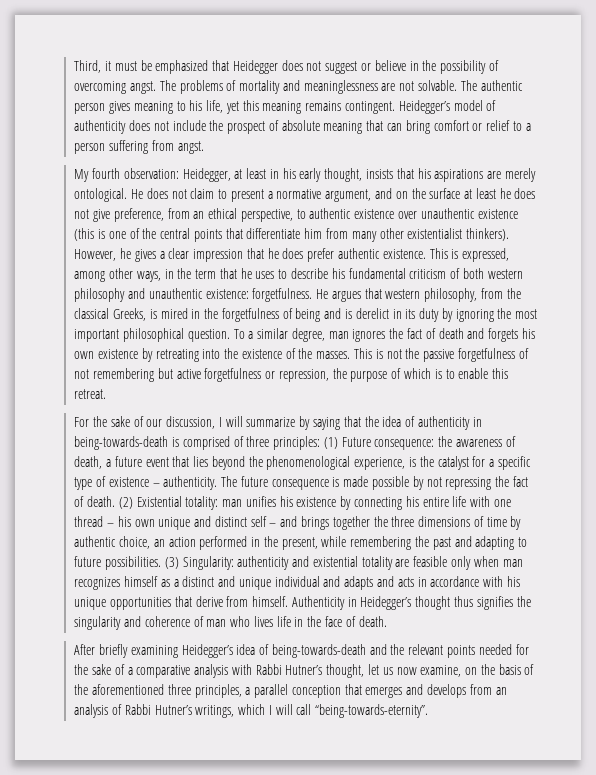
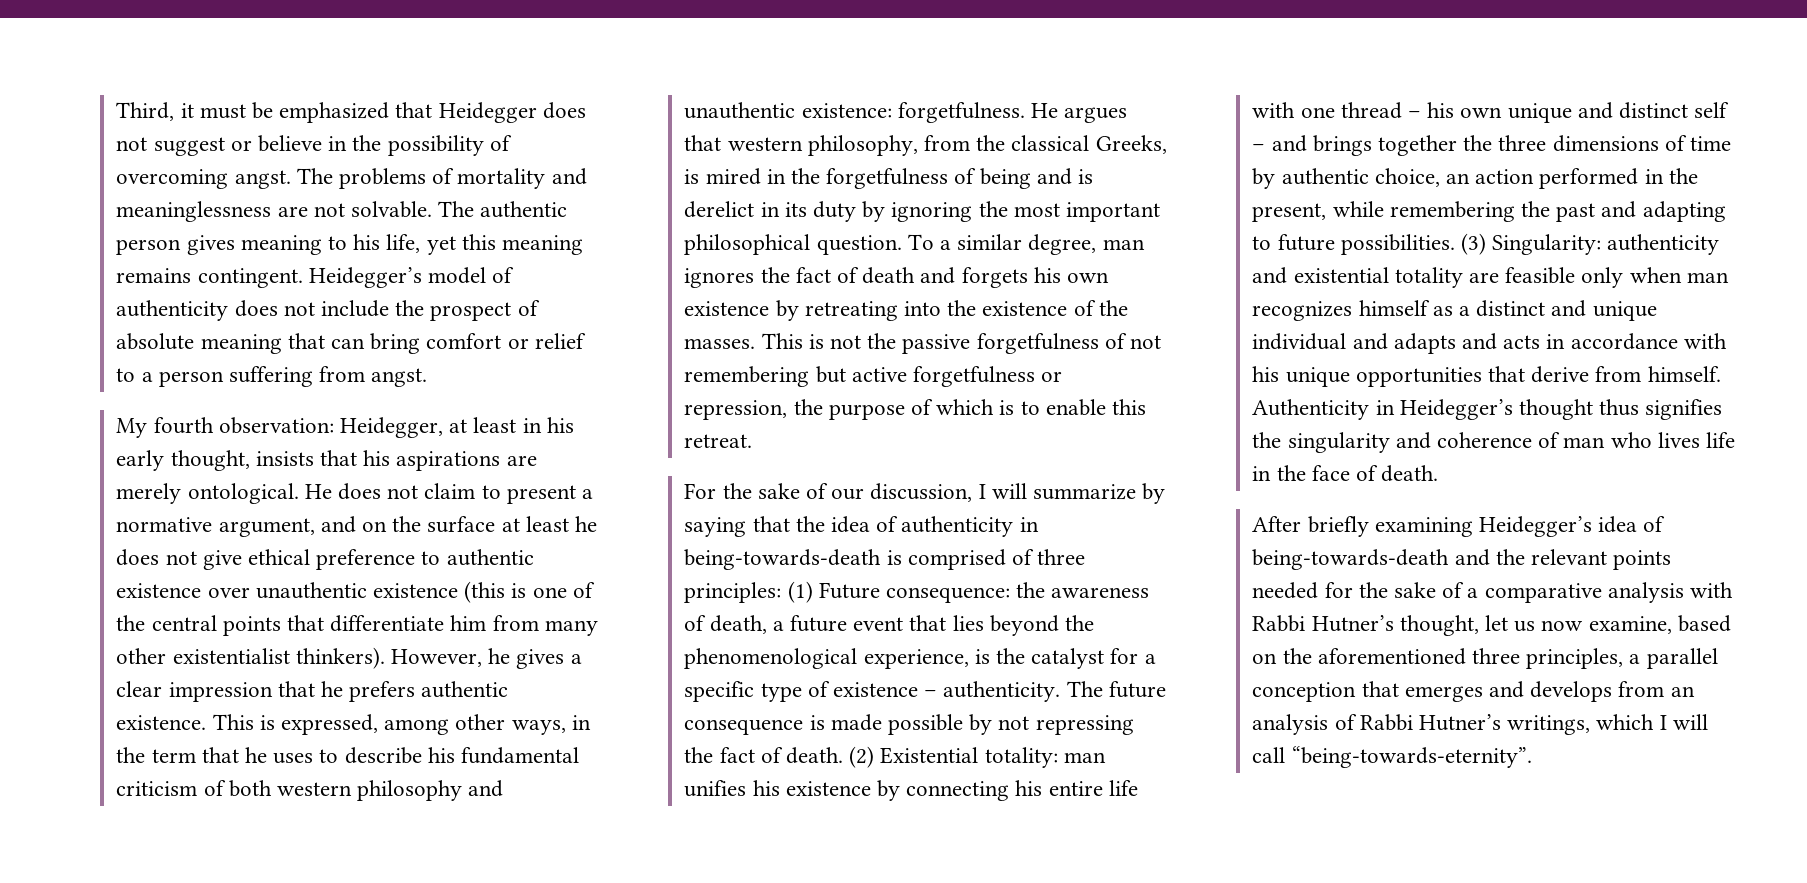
[113,208,293,222] preference, from an ethical perspective, -> [247,549,416,570] ethical preference
[282,248,335,262] does prefer -> [349,681,416,702] prefers
[465,664,535,675] [74,684,89,695] on the basis of the -> [1677,615,1731,632] [1252,648,1312,664] based on the

